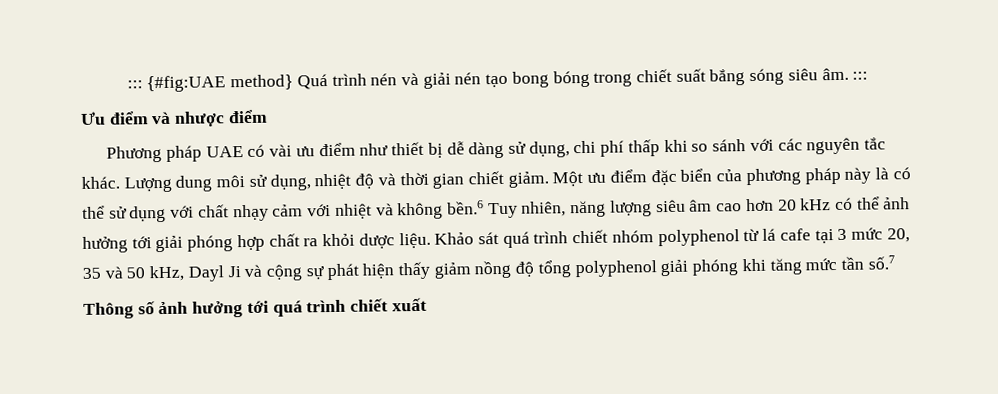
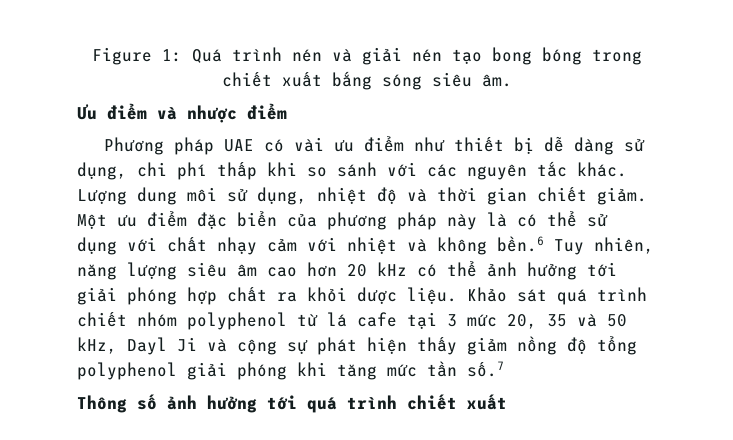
[126,74,294,93] ::: {#fig:UAE method} -> [91,47,182,65] Figure 1:
[675,68,706,82] suất -> [281,72,322,87] xuất
[852,71,869,80] ::: -> (512, 80) none

